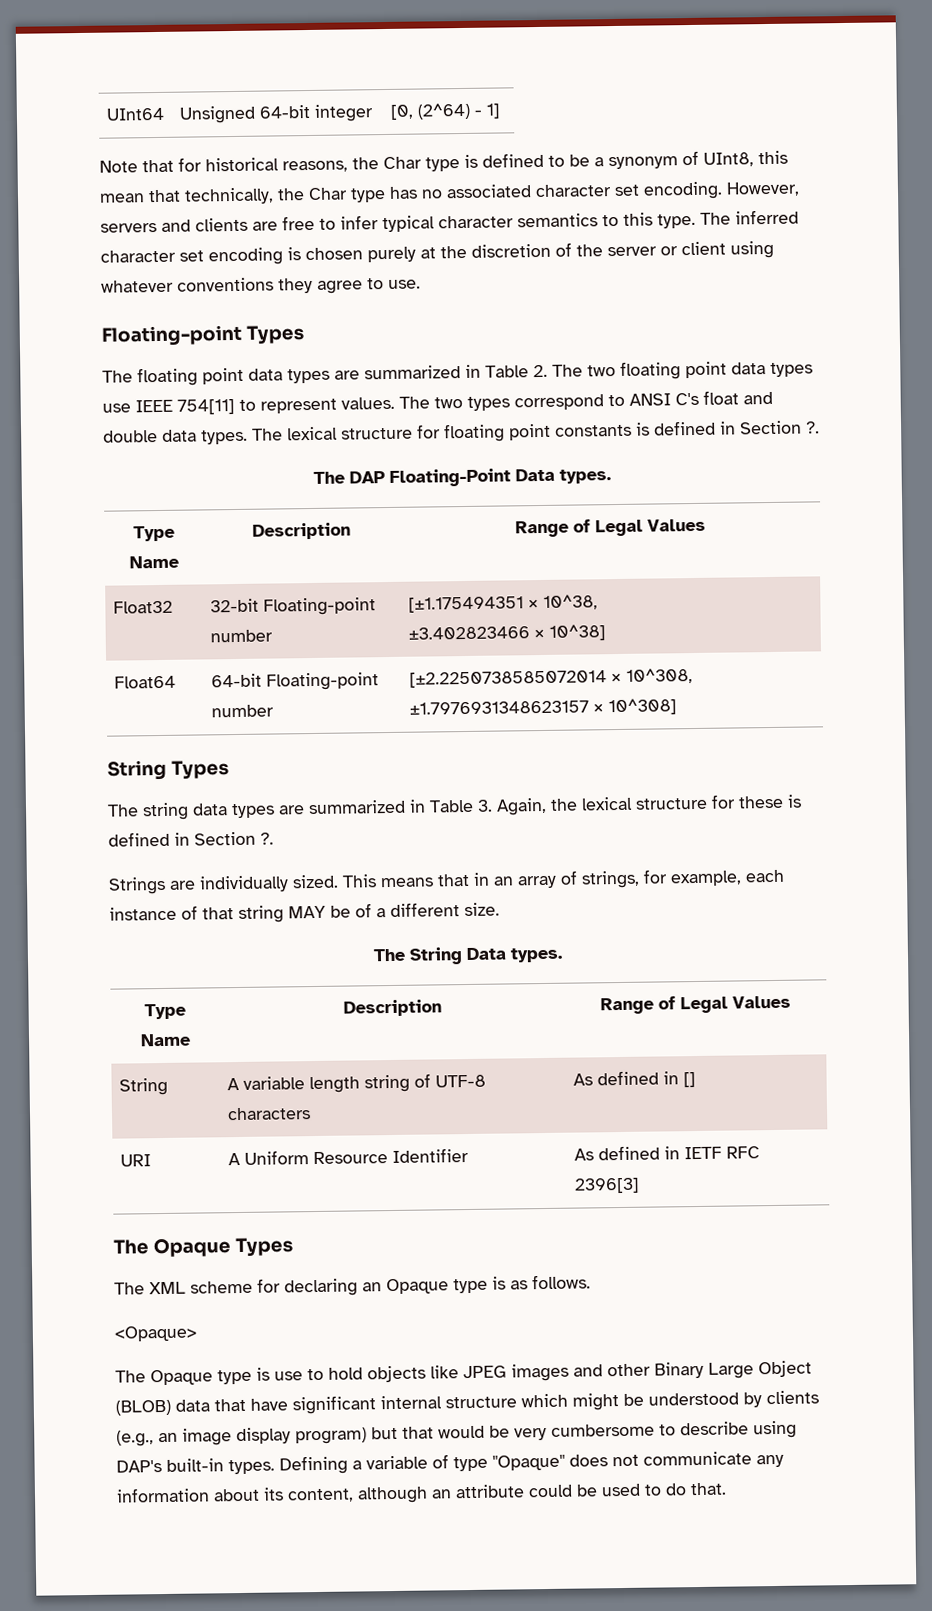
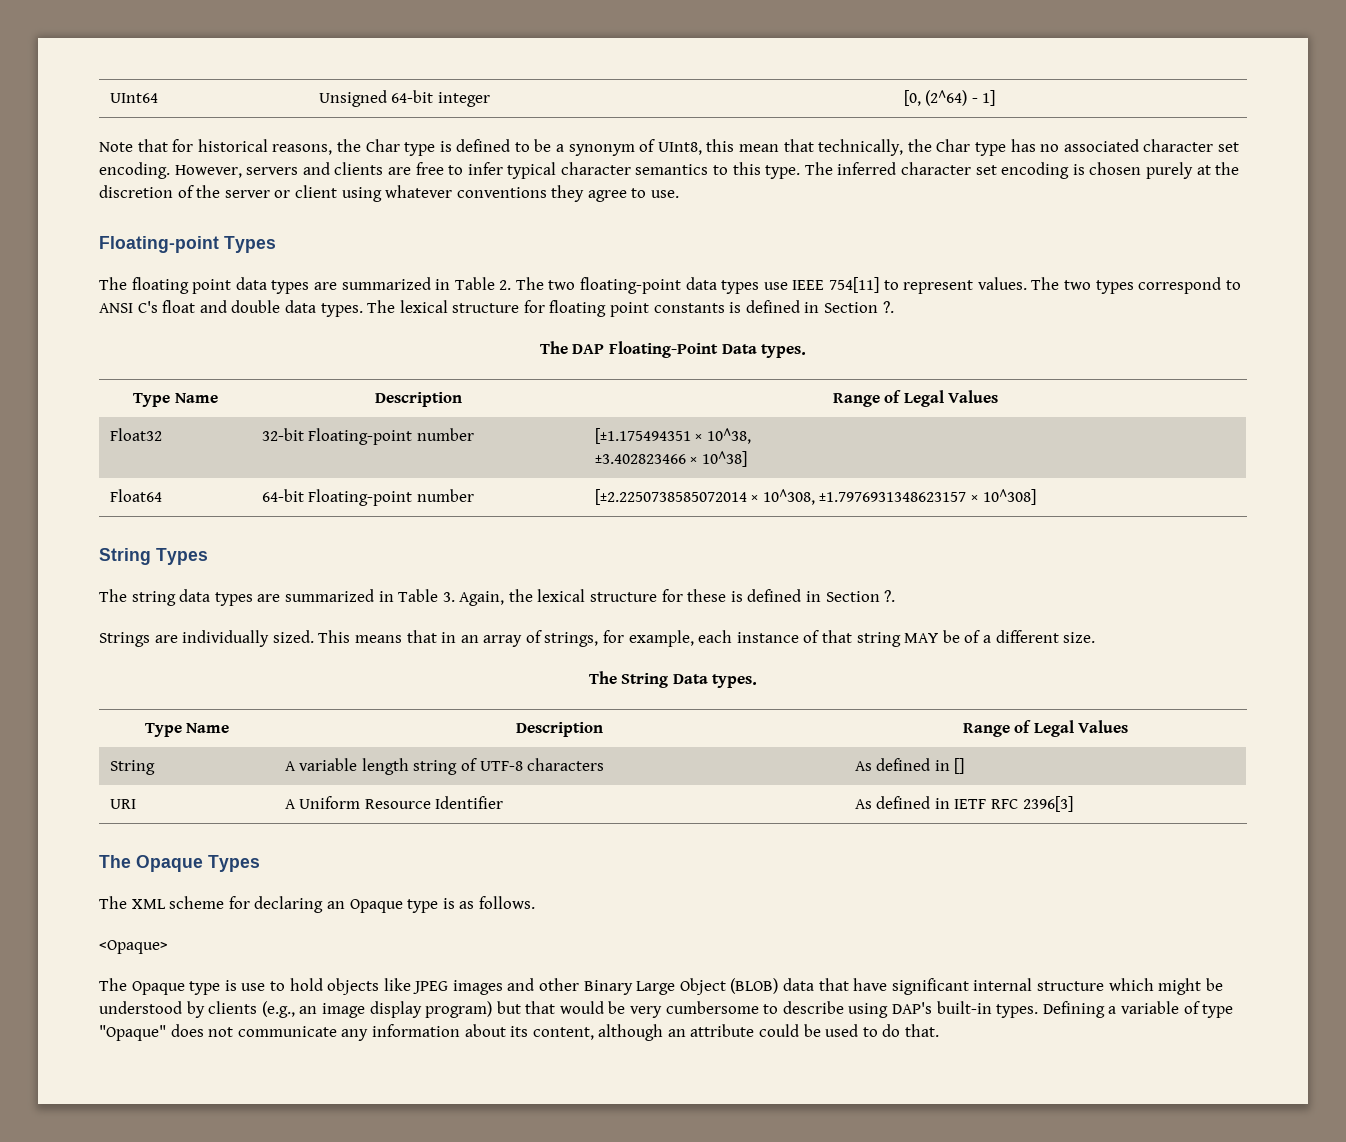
[620,361,727,380] floating point -> [580,277,682,294] floating-point

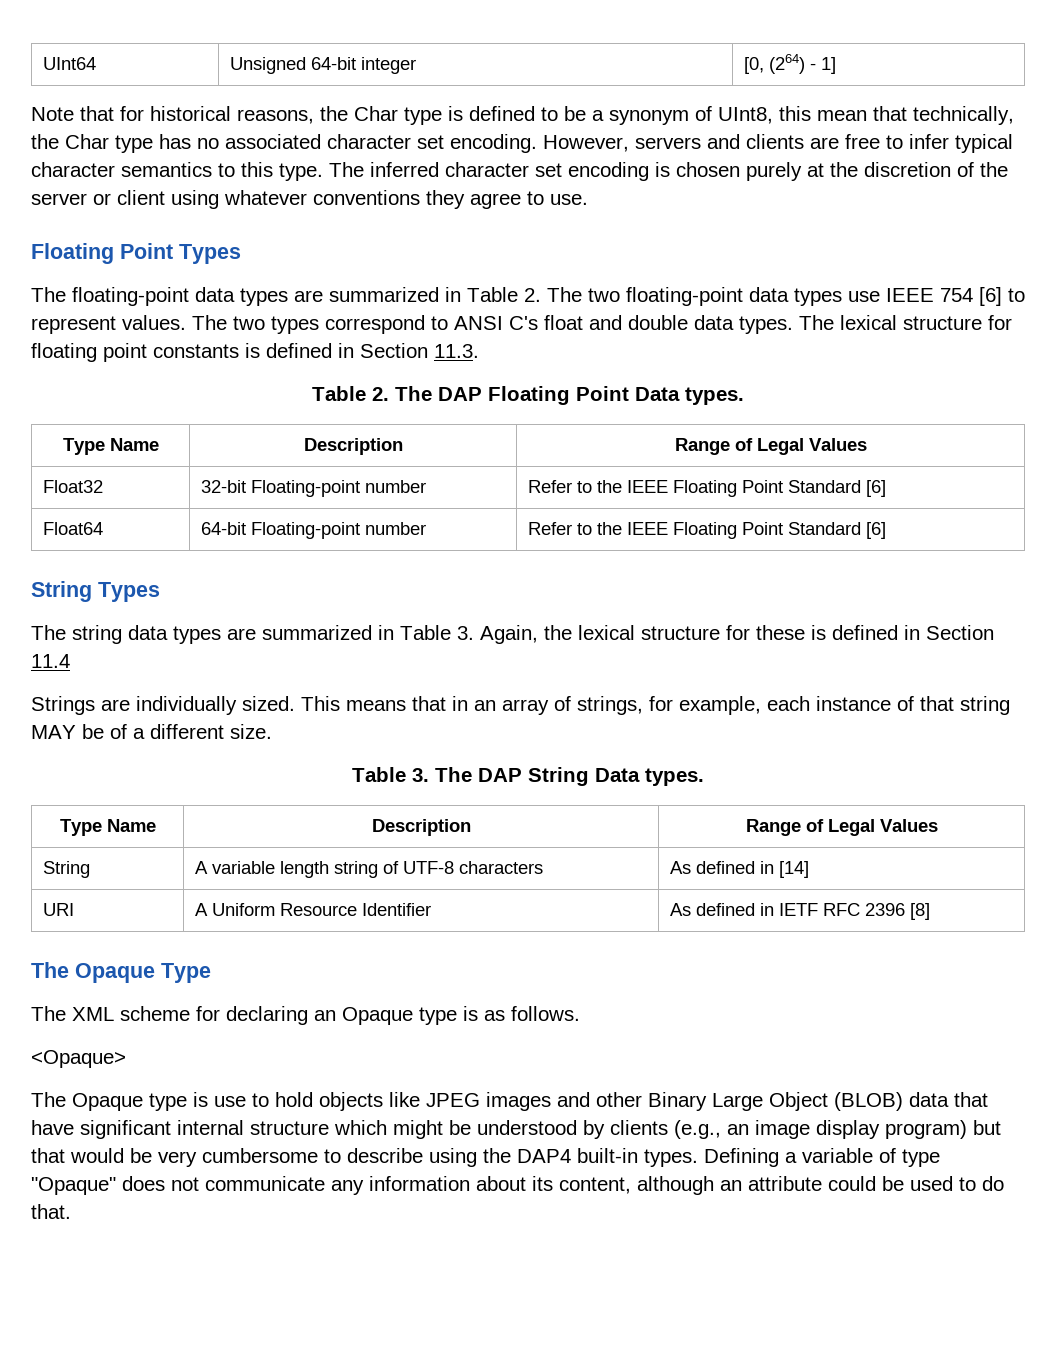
[925,90,968,106] (2^64) -> [769,54,806,74] (264)
[99,236,276,253] [99,277,232,294] Floating-point Types // The floating point -> [31,243,241,264] [31,287,189,306] Floating Point Types // The floating-point
[829,277,880,293] 754[11] -> [940,287,1002,306] 754 [6]
[882,301,894,313] [539,341,718,358] ?. // The DAP Floating-Point -> [434,344,479,358] [312,386,629,405] 11.3. // Table 2. The DAP Floating Point
[594,428,751,444] [594,451,747,467] [109,489,162,502] [261,489,474,506] [594,489,1036,505] [±1.175494351 × 10^38, // ±3.402823466 × 10^38] // Float64 | 64-bit Floating-point number | [±2.2250738585072014 × 10^308, ±1.7976931348623157 × 10^308] -> [528,480,887,497] [43,522,104,535] [201,522,427,539] [528,522,887,539] Refer to the IEEE Floating Point Standard [6] // Float64 | 64-bit Floating-point number | Refer to the IEEE Floating Point Standard [6]
[884,590,896,602] ?. -> [31,654,70,668] 11.4
[588,671,617,684] The -> [352,767,522,782] Table 3. The DAP
[954,758,965,774] [] -> [779,861,810,878] [14]
[1022,796,1073,812] [99,855,260,872] 2396[3] // The Opaque Types -> [865,903,931,920] [31,962,211,983] 2396 [8] // The Opaque Type
[892,1002,933,1014] DAP's -> [483,1148,571,1163] the DAP4

